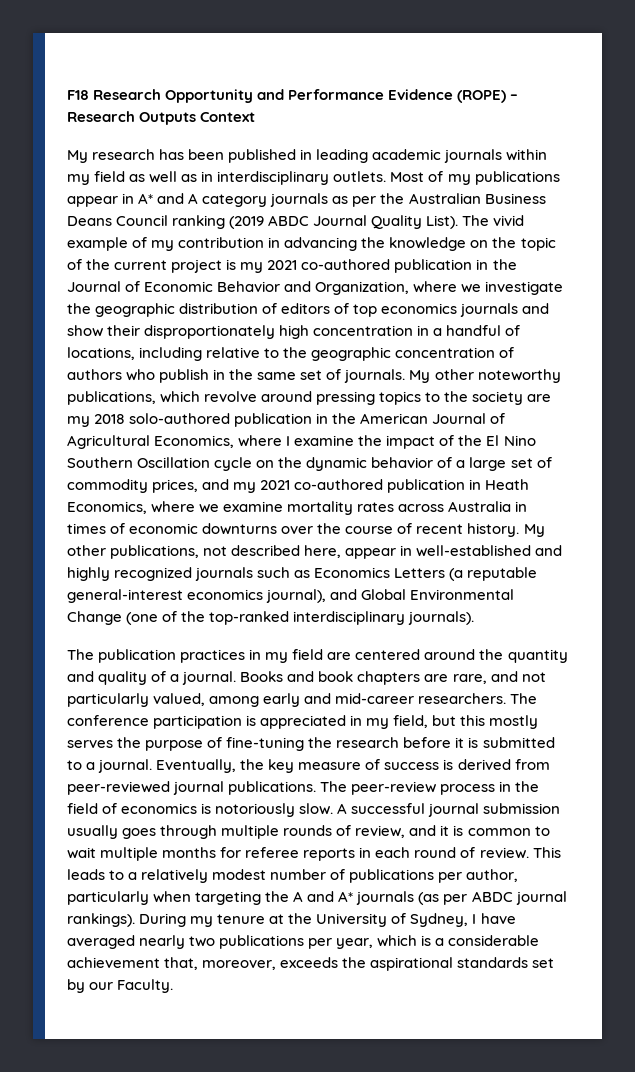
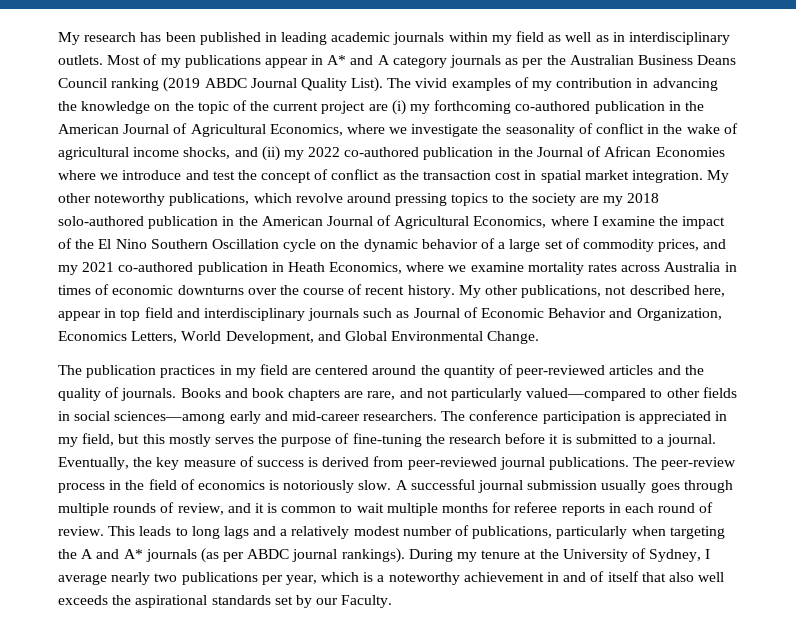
[67,89,519,103] [67,111,256,125] F18 Research Opportunity and Performance Evidence (ROPE) – Research Outputs Context // -> (58, 38) none
[67,237,128,251] example -> [451,78,511,91] examples
[226,259,298,273] is my 2021 -> [368,100,704,115] [58,123,738,137] [58,146,341,161] are (i) my forthcoming co-authored publication in the American Journal of Agricultural Economics, where we investigate the seasonality of conflict in the wake of agricultural income shocks, and (ii) my 2022
[144,281,564,295] [67,303,550,317] [67,325,521,339] [67,347,515,361] [67,369,406,383] Economic Behavior and Organization, where we investigate the geographic distribution of editors of top economics journals and show their disproportionately high concentration in a handful of locations, including relative to the geographic concentration of authors who publish in the same set of journals. -> [604,146,725,157] [58,169,703,183] African Economies where we introduce and test the concept of conflict as the transaction cost in spatial market integration.
[416,545,563,557] [67,567,538,581] [67,589,515,603] [67,611,475,625] well-established and highly recognized journals such as Economics Letters (a reputable general-interest economics journal), and Global Environmental Change (one of the top-ranked interdisciplinary journals). -> [120,307,722,321] [58,331,540,344] top field and interdisciplinary journals such as Journal of Economic Behavior and Organization, Economics Letters, World Development, and Global Environmental Change.
[67,671,237,685] and quality of a journal. -> [499,364,704,378] [58,387,177,401] of peer-reviewed articles and the quality of journals.
[153,693,260,707] valued, among -> [526,387,737,401] [58,411,226,424] valued—compared to other fields in social sciences—among
(125, 875) none -> [191,526,277,539] long lags and
[349,869,519,883] publications per author, -> [472,526,553,539] publications,
[480,913,516,924] [67,935,135,949] have averaged -> [58,574,107,585] average
[448,935,540,946] [67,957,277,970] considerable achievement that, moreover, -> [388,571,725,585] noteworthy achievement in and of itself that also well

